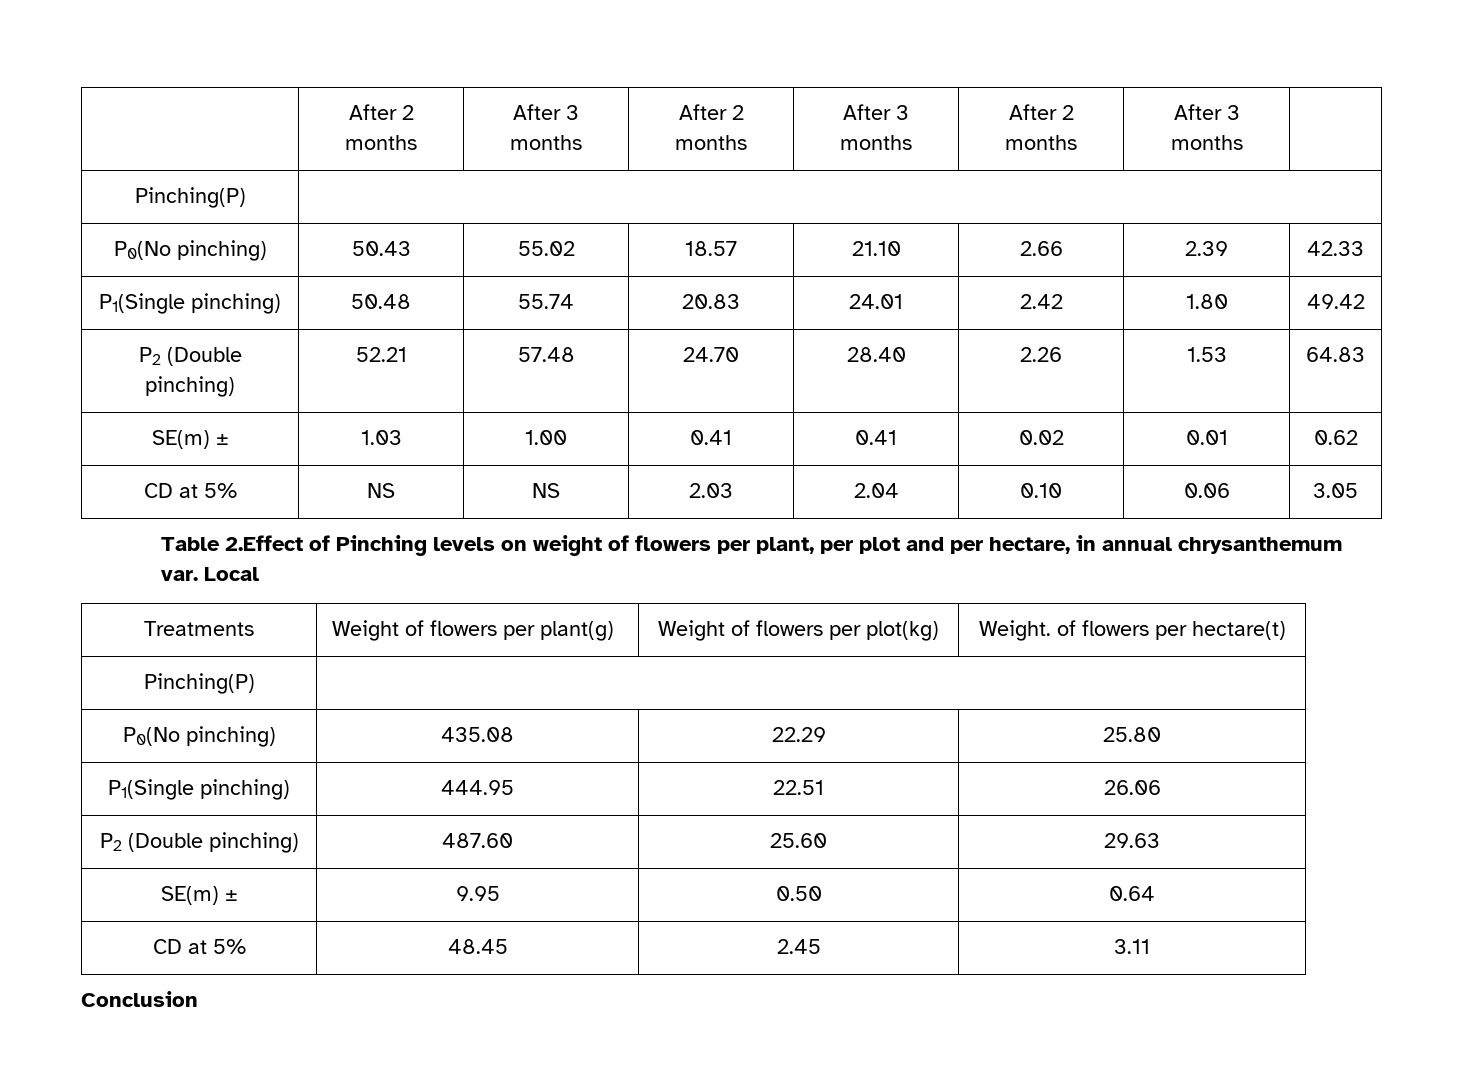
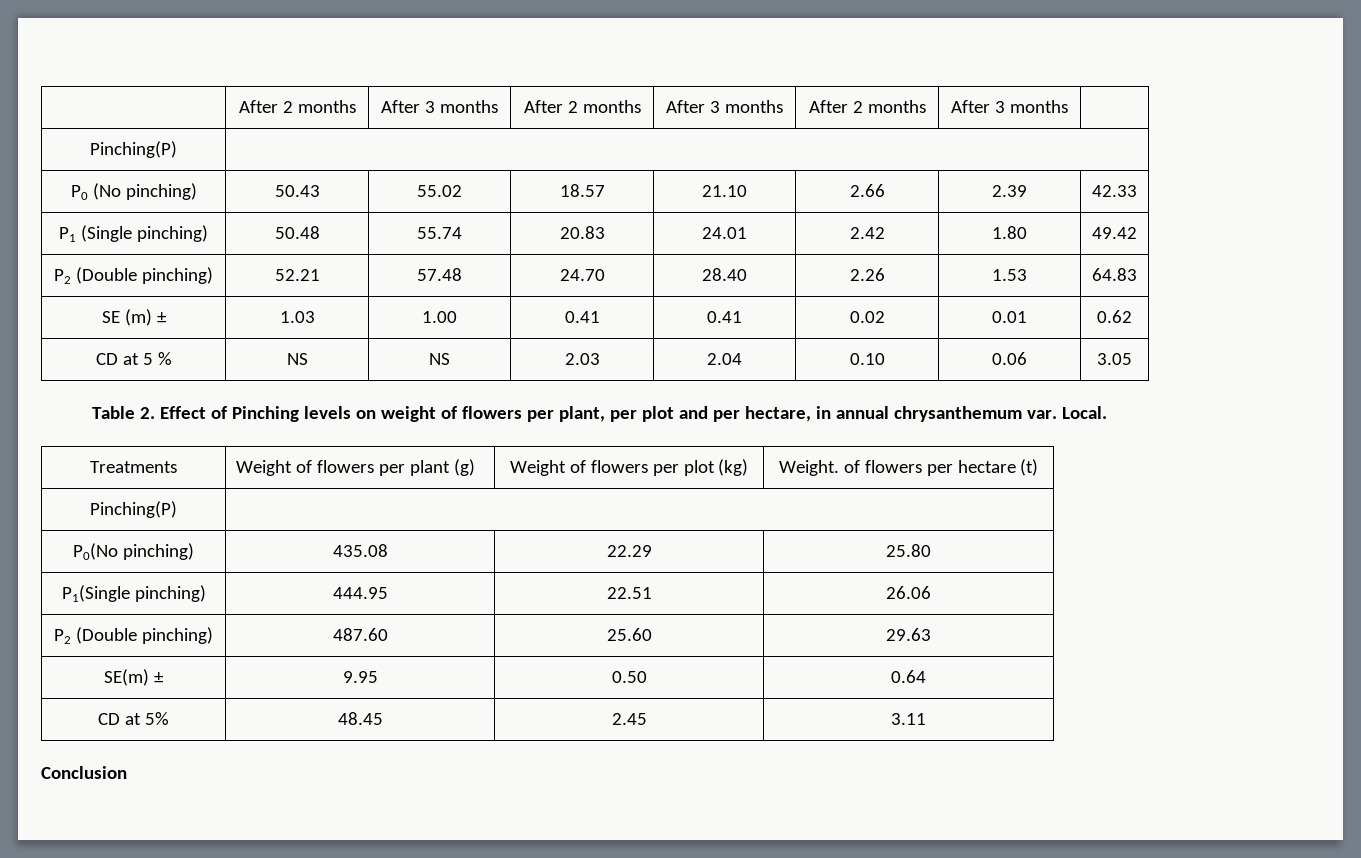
[113,241,171,260] P0(No -> [70,183,121,200] P0 (No
[99,293,185,314] P1(Single -> [59,225,132,242] P1 (Single
[151,430,210,449] SE(m) -> [101,309,152,326] SE (m)
[203,483,237,498] 5% -> [142,352,172,365] 5 %
[224,535,303,551] 2.Effect -> [139,406,206,419] 2. Effect
[203,567,259,581] Local -> [1061,406,1107,419] Local.
[539,621,614,641] [658,620,939,641] plant(g) | Weight of flowers per plot(kg) -> [409,459,475,476] [509,459,749,476] plant (g) | Weight of flowers per plot (kg)
[1191,621,1286,640] hectare(t) -> [957,459,1039,476] hectare (t)

